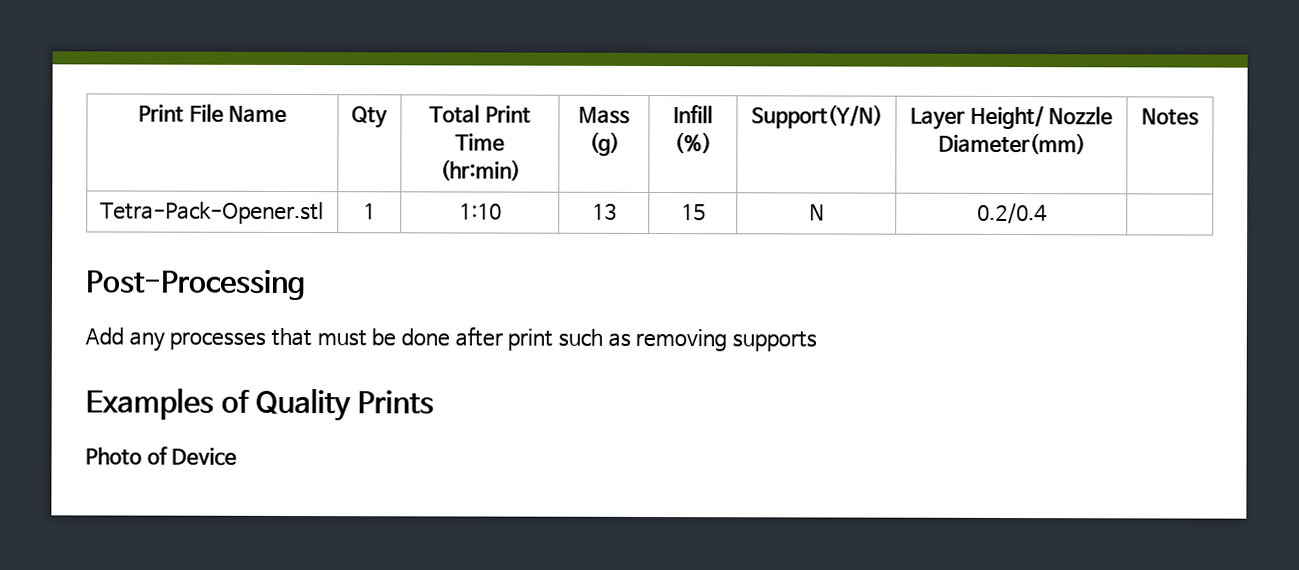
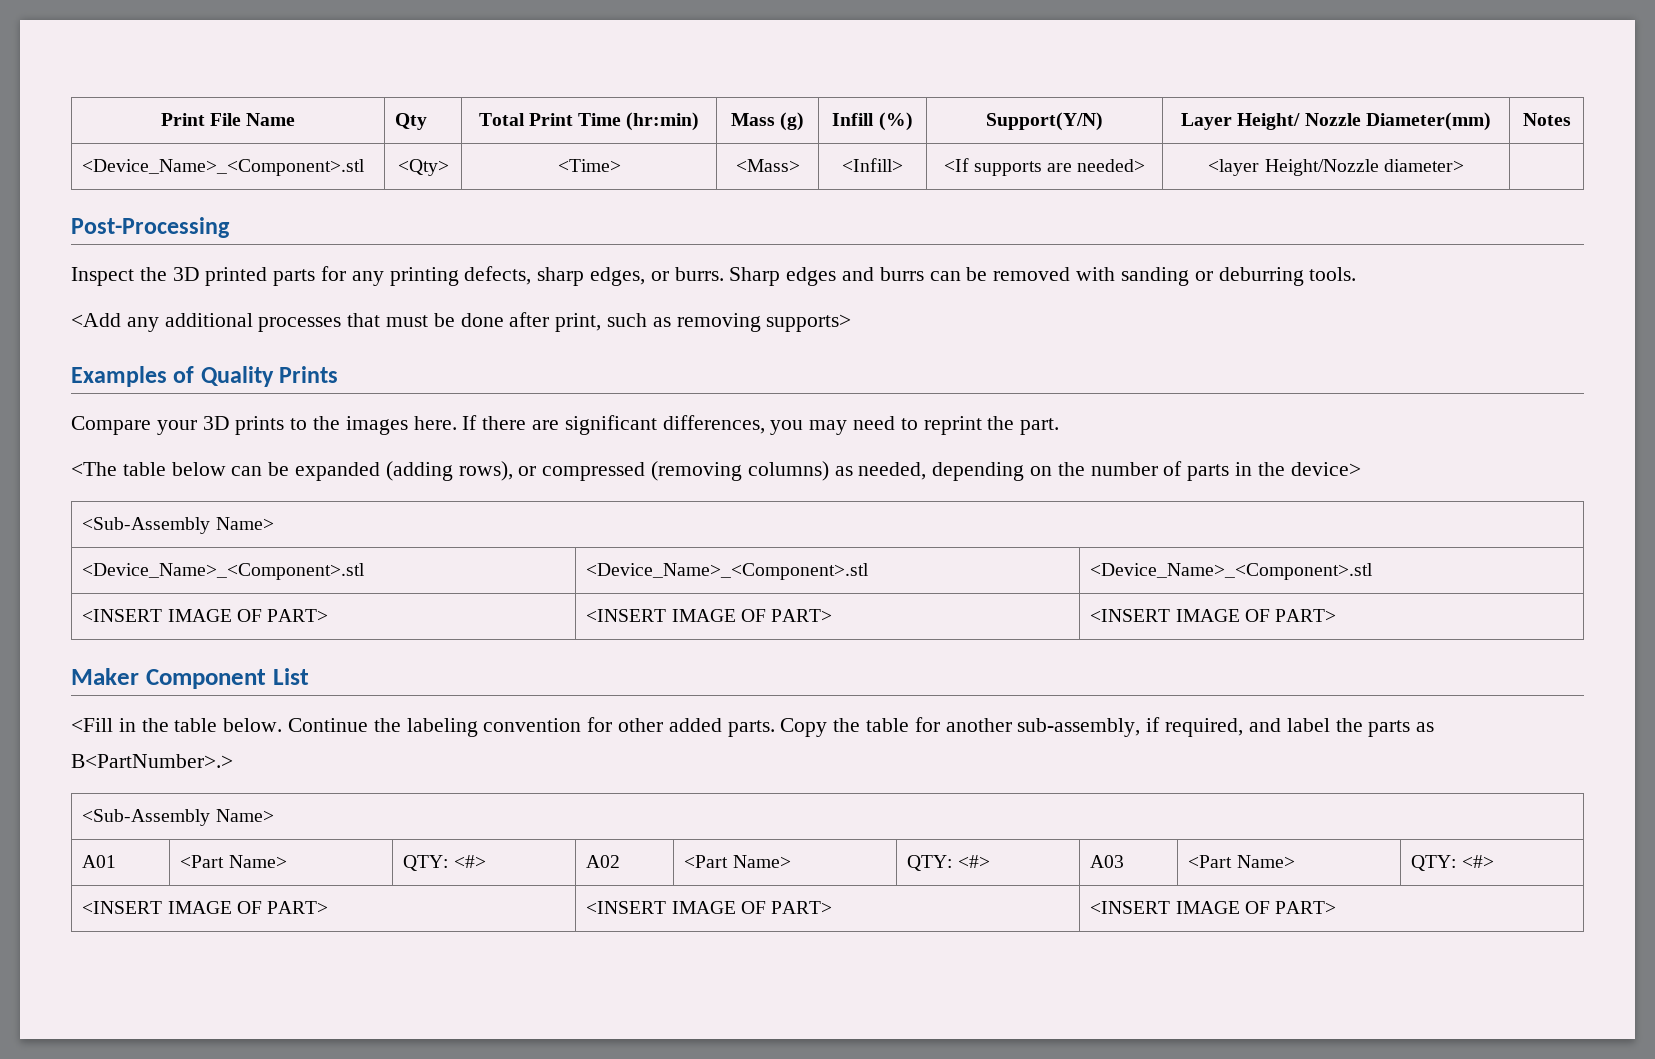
[99,201,324,225] [363,203,376,220] [458,203,502,220] [591,202,617,220] [680,204,706,221] [808,203,825,221] [976,202,1047,225] [85,269,306,301] [85,327,165,352] Tetra-Pack-Opener.stl | 1 | 1:10 | 13 | 15 | N | 0.2/0.4 | // Post-Processing // Add any -> [82,159,366,176] [397,159,449,176] [557,159,621,172] [735,159,800,172] [842,158,903,172] [943,158,1146,176] [1208,159,1464,176] [71,217,230,238] [71,266,1357,286] [71,313,253,332] <Device_Name>_<Component>.stl | <Qty> | <Time> | <Mass> | <Infill> | <If supports are needed> | <layer Height/Nozzle diameter> | // Post-Processing // Inspect the 3D printed parts for any printing defects, sharp edges, or burrs. Sharp edges and burrs can be removed with sanding or deburring tools. // <Add any additional
[507,328,554,351] print -> [555,313,602,332] print,
[731,331,817,352] supports -> [766,314,852,332] supports>
[85,446,238,466] Photo of Device -> [71,415,1060,435] [71,461,1361,481] [82,517,274,534] [82,563,366,580] [586,563,870,580] [1090,563,1374,580] [82,609,329,622] [586,609,833,622] [1090,609,1337,622] [71,668,309,689] [71,717,1435,737] [71,754,233,768] [82,809,274,826] [82,855,117,868] [180,855,287,868] [403,855,486,871] [586,855,621,868] [684,855,791,868] [907,855,990,871] [1090,855,1125,868] [1188,855,1295,868] [1411,855,1494,871] [82,901,329,914] [586,901,833,914] [1090,901,1337,914] Compare your 3D prints to the images here. If there are significant differences, you may need to reprint the part. // <The table below can be expanded (adding rows), or compressed (removing columns) as needed, depending on the number of parts in the device> // <Sub-Assembly Name> // <Device_Name>_<Component>.stl | <Device_Name>_<Component>.stl | <Device_Name>_<Component>.stl // <INSERT IMAGE OF PART> | <INSERT IMAGE OF PART> | <INSERT IMAGE OF PART> // Maker Component List // <Fill in the table below. Continue the labeling convention for other added parts. Copy the table for another sub-assembly, if required, and label the parts as B<PartNumber>.> // <Sub-Assembly Name> // A01 | <Part Name> | QTY: <#> | A02 | <Part Name> | QTY: <#> | A03 | <Part Name> | QTY: <#> // <INSERT IMAGE OF PART> | <INSERT IMAGE OF PART> | <INSERT IMAGE OF PART>

